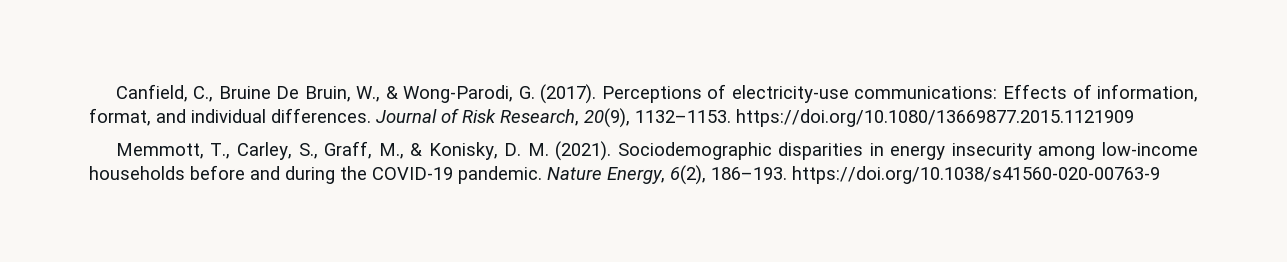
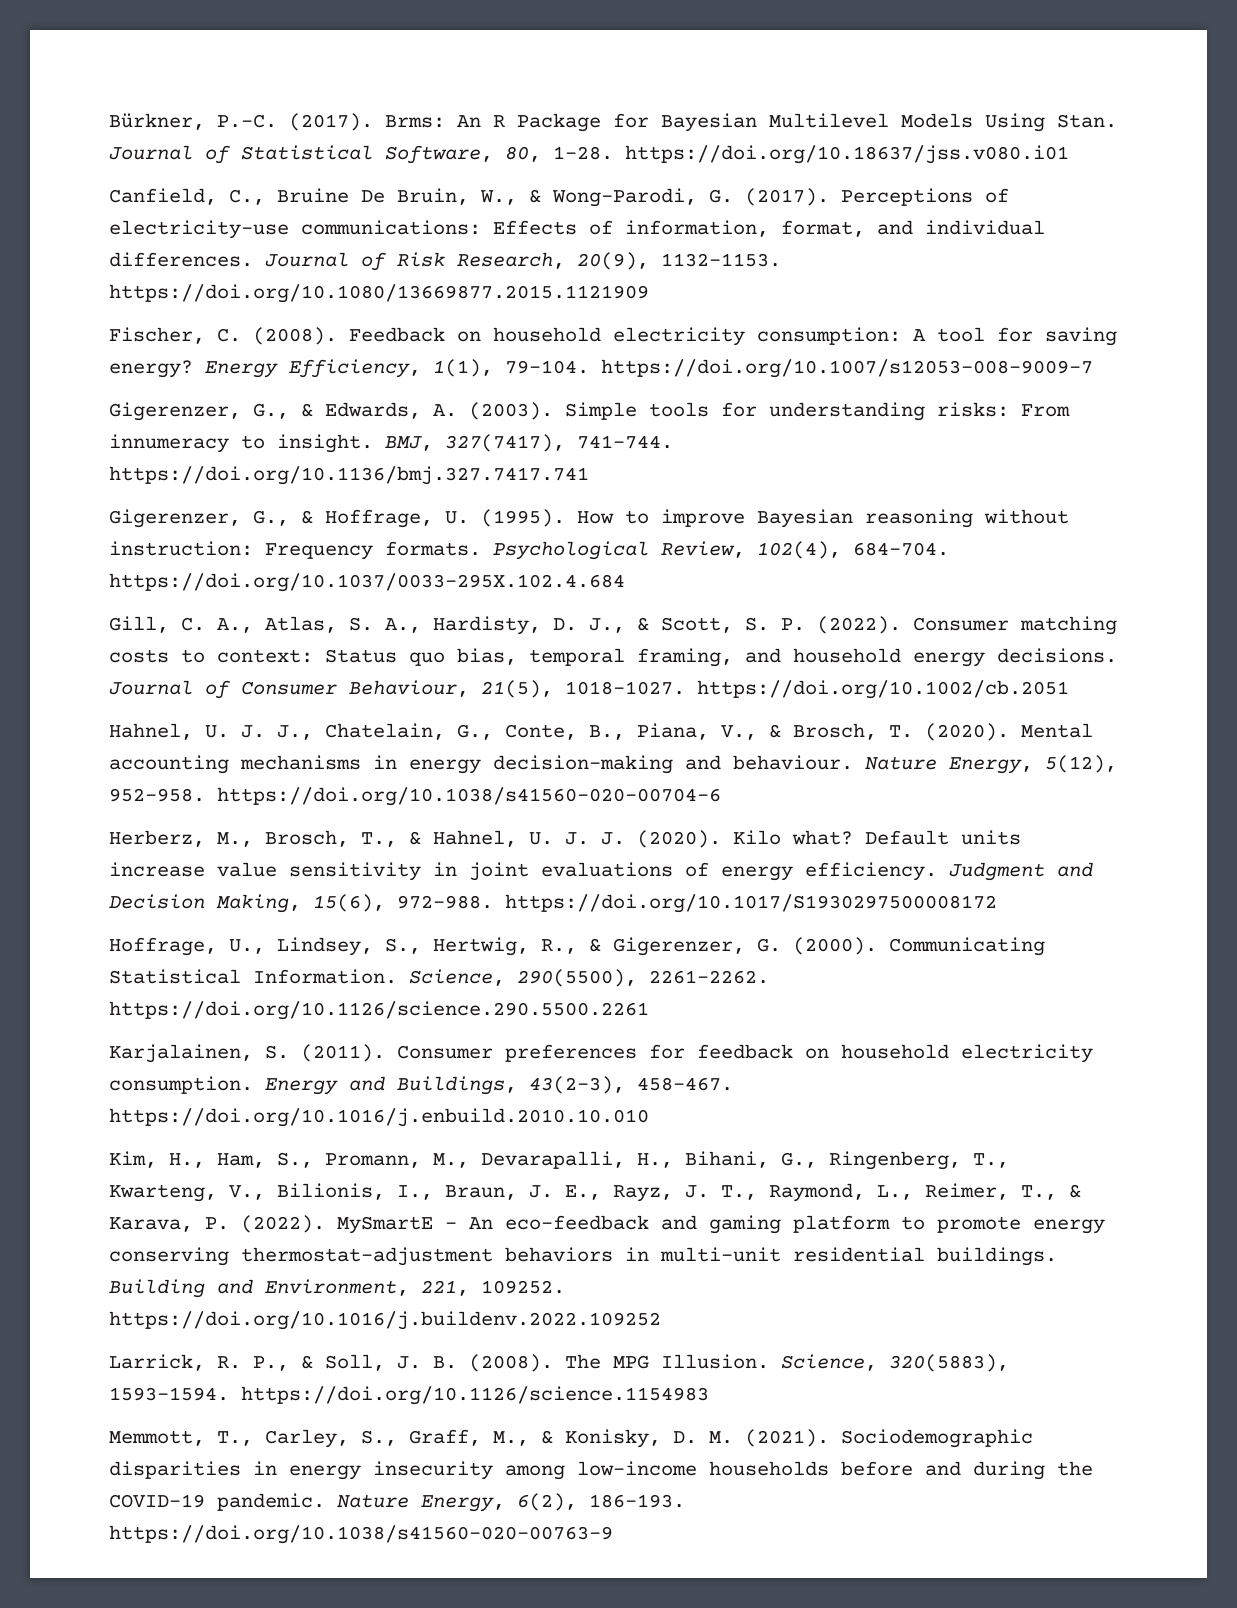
(115, 93) none -> [109,113,1117,132] [109,145,1069,164] Bürkner, P.-C. (2017). Brms: An R Package for Bayesian Multilevel Models Using Stan. Journal of Statistical Software, 80, 1–28. https://doi.org/10.18637/jss.v080.i01 //
(1134, 118) none -> [109,327,1117,346] [109,359,1093,378] [109,402,1070,421] [109,434,673,453] [109,466,589,485] [109,509,1069,528] [109,541,949,560] [109,573,625,592] [109,616,1117,635] [109,648,1117,667] [109,680,1069,699] [109,723,1093,741] [109,755,1117,774] [109,787,721,806] [109,830,1021,848] [109,862,1093,881] [109,894,997,913] [109,937,1045,956] [109,969,769,987] [109,1001,649,1020] [109,1044,1093,1063] [109,1076,733,1095] [109,1108,649,1127] [109,1151,1009,1170] [109,1183,1081,1202] [109,1215,1105,1234] [109,1247,1057,1266] [109,1279,565,1298] [109,1311,661,1330] [109,1354,1009,1372] [109,1386,709,1405] // Fischer, C. (2008). Feedback on household electricity consumption: A tool for saving energy? Energy Efficiency, 1(1), 79–104. https://doi.org/10.1007/s12053-008-9009-7 // Gigerenzer, G., & Edwards, A. (2003). Simple tools for understanding risks: From innumeracy to insight. BMJ, 327(7417), 741–744. https://doi.org/10.1136/bmj.327.7417.741 // Gigerenzer, G., & Hoffrage, U. (1995). How to improve Bayesian reasoning without instruction: Frequency formats. Psychological Review, 102(4), 684–704. https://doi.org/10.1037/0033-295X.102.4.684 // Gill, C. A., Atlas, S. A., Hardisty, D. J., & Scott, S. P. (2022). Consumer matching costs to context: Status quo bias, temporal framing, and household energy decisions. Journal of Consumer Behaviour, 21(5), 1018–1027. https://doi.org/10.1002/cb.2051 // Hahnel, U. J. J., Chatelain, G., Conte, B., Piana, V., & Brosch, T. (2020). Mental accounting mechanisms in energy decision-making and behaviour. Nature Energy, 5(12), 952–958. https://doi.org/10.1038/s41560-020-00704-6 // Herberz, M., Brosch, T., & Hahnel, U. J. J. (2020). Kilo what? Default units increase value sensitivity in joint evaluations of energy efficiency. Judgment and Decision Making, 15(6), 972–988. https://doi.org/10.1017/S1930297500008172 // Hoffrage, U., Lindsey, S., Hertwig, R., & Gigerenzer, G. (2000). Communicating Statistical Information. Science, 290(5500), 2261–2262. https://doi.org/10.1126/science.290.5500.2261 // Karjalainen, S. (2011). Consumer preferences for feedback on household electricity consumption. Energy and Buildings, 43(2-3), 458–467. https://doi.org/10.1016/j.enbuild.2010.10.010 // Kim, H., Ham, S., Promann, M., Devarapalli, H., Bihani, G., Ringenberg, T., Kwarteng, V., Bilionis, I., Braun, J. E., Rayz, J. T., Raymond, L., Reimer, T., & Karava, P. (2022). MySmartE – An eco-feedback and gaming platform to promote energy conserving thermostat-adjustment behaviors in multi-unit residential buildings. Building and Environment, 221, 109252. https://doi.org/10.1016/j.buildenv.2022.109252 // Larrick, R. P., & Soll, J. B. (2008). The MPG Illusion. Science, 320(5883), 1593–1594. https://doi.org/10.1126/science.1154983

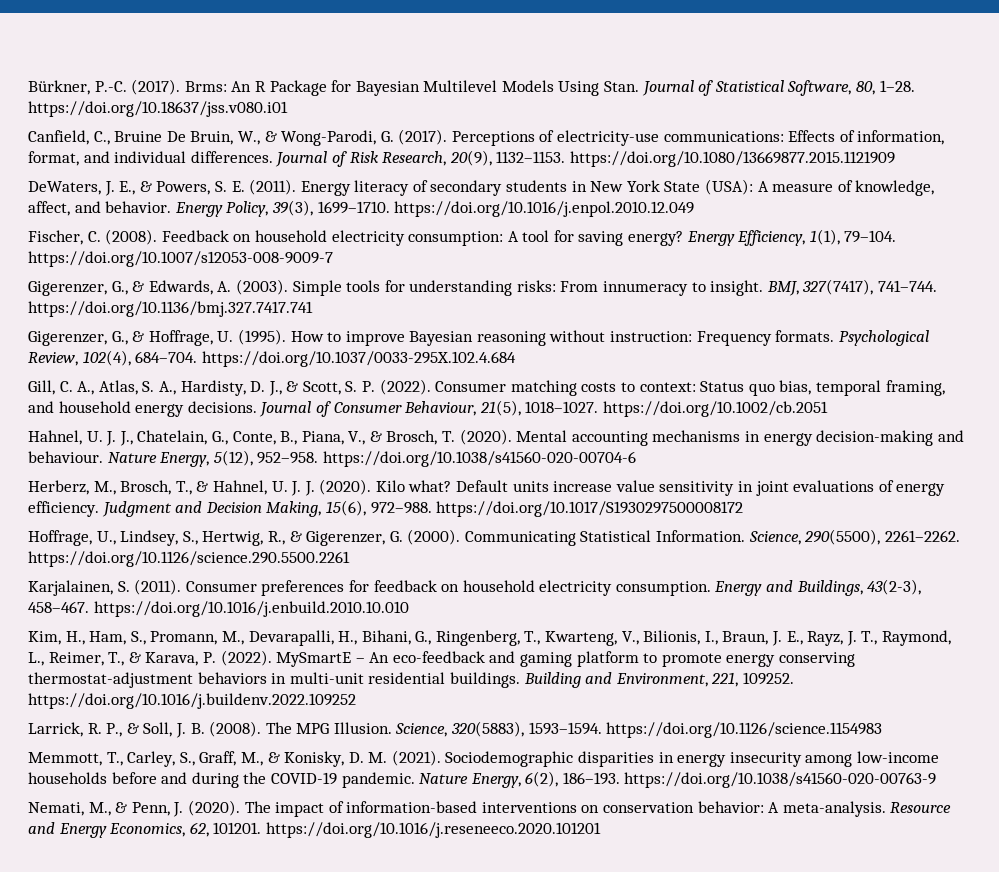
(649, 293) none -> [28,179,935,196] [28,200,695,217] // DeWaters, J. E., & Powers, S. E. (2011). Energy literacy of secondary students in New York State (USA): A measure of knowledge, affect, and behavior. Energy Policy, 39(3), 1699–1710. https://doi.org/10.1016/j.enpol.2010.12.049
(613, 1534) none -> [28,800,952,817] [28,822,601,838] // Nemati, M., & Penn, J. (2020). The impact of information-based interventions on conservation behavior: A meta-analysis. Resource and Energy Economics, 62, 101201. https://doi.org/10.1016/j.reseneeco.2020.101201

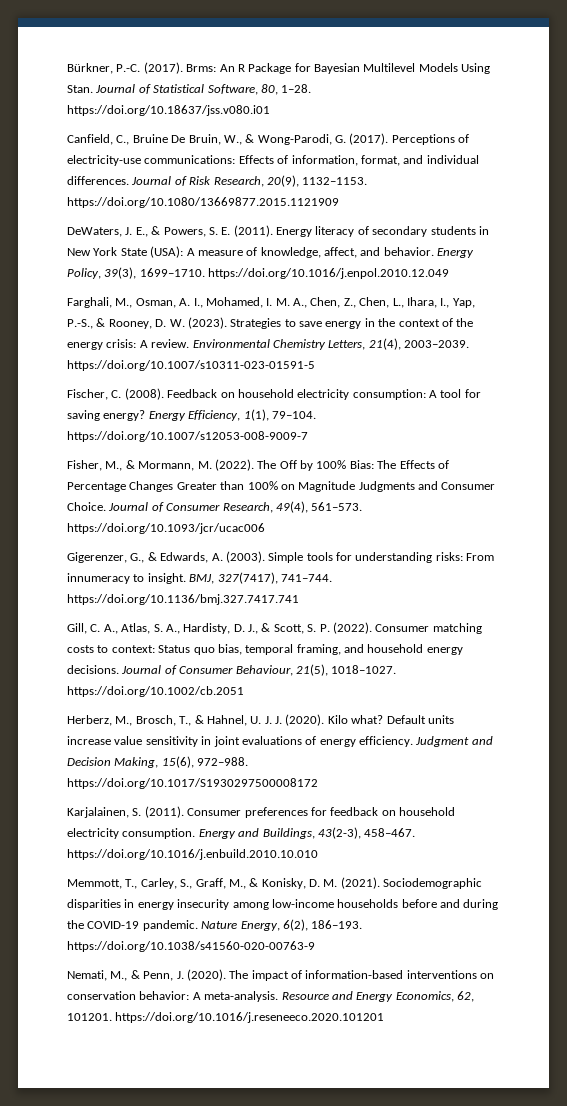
(695, 209) none -> [67,297,475,308] [67,317,474,329] [67,338,469,350] [67,360,315,371] // Farghali, M., Osman, A. I., Mohamed, I. M. A., Chen, Z., Chen, L., Ihara, I., Yap, P.-S., & Rooney, D. W. (2023). Strategies to save energy in the context of the energy crisis: A review. Environmental Chemistry Letters, 21(4), 2003–2039. https://doi.org/10.1007/s10311-023-01591-5
(333, 259) none -> [67,459,449,471] [67,481,496,492] [67,501,363,513] [67,523,265,534] // Fisher, M., & Mormann, M. (2022). The Off by 100% Bias: The Effects of Percentage Changes Greater than 100% on Magnitude Judgments and Consumer Choice. Journal of Consumer Research, 49(4), 561–573. https://doi.org/10.1093/jcr/ucac006
[28,329,929,346] [28,350,516,367] // Gigerenzer, G., & Hoffrage, U. (1995). How to improve Bayesian reasoning without instruction: Frequency formats. Psychological Review, 102(4), 684–704. https://doi.org/10.1037/0033-295X.102.4.684 -> (299, 599) none
[28,429,964,446] [28,450,636,467] // Hahnel, U. J. J., Chatelain, G., Conte, B., Piana, V., & Brosch, T. (2020). Mental accounting mechanisms in energy decision-making and behaviour. Nature Energy, 5(12), 952–958. https://doi.org/10.1038/s41560-020-00704-6 -> (244, 691) none
[28,529,960,546] [28,551,350,567] // Hoffrage, U., Lindsey, S., Hertwig, R., & Gigerenzer, G. (2000). Communicating Statistical Information. Science, 290(5500), 2261–2262. https://doi.org/10.1126/science.290.5500.2261 -> (318, 783) none
[28,630,951,646] [28,650,856,667] [28,672,794,688] [28,693,356,709] [28,721,883,738] // Kim, H., Ham, S., Promann, M., Devarapalli, H., Bihani, G., Ringenberg, T., Kwarteng, V., Bilionis, I., Braun, J. E., Rayz, J. T., Raymond, L., Reimer, T., & Karava, P. (2022). MySmartE – An eco-feedback and gaming platform to promote energy conserving thermostat-adjustment behaviors in multi-unit residential buildings. Building and Environment, 221, 109252. https://doi.org/10.1016/j.buildenv.2022.109252 // Larrick, R. P., & Soll, J. B. (2008). The MPG Illusion. Science, 320(5883), 1593–1594. https://doi.org/10.1126/science.1154983 -> (318, 854) none

